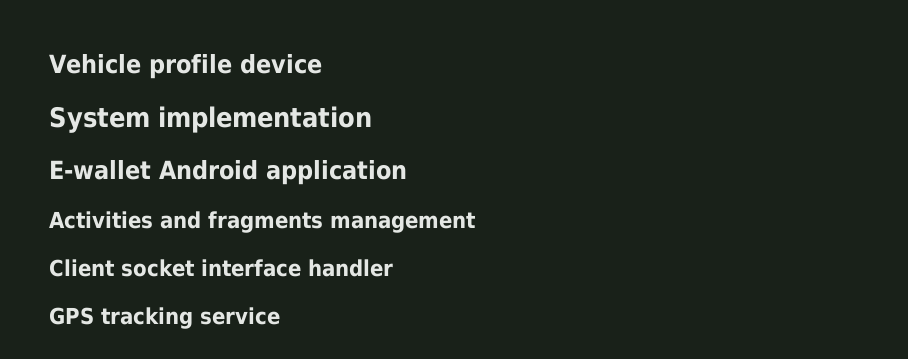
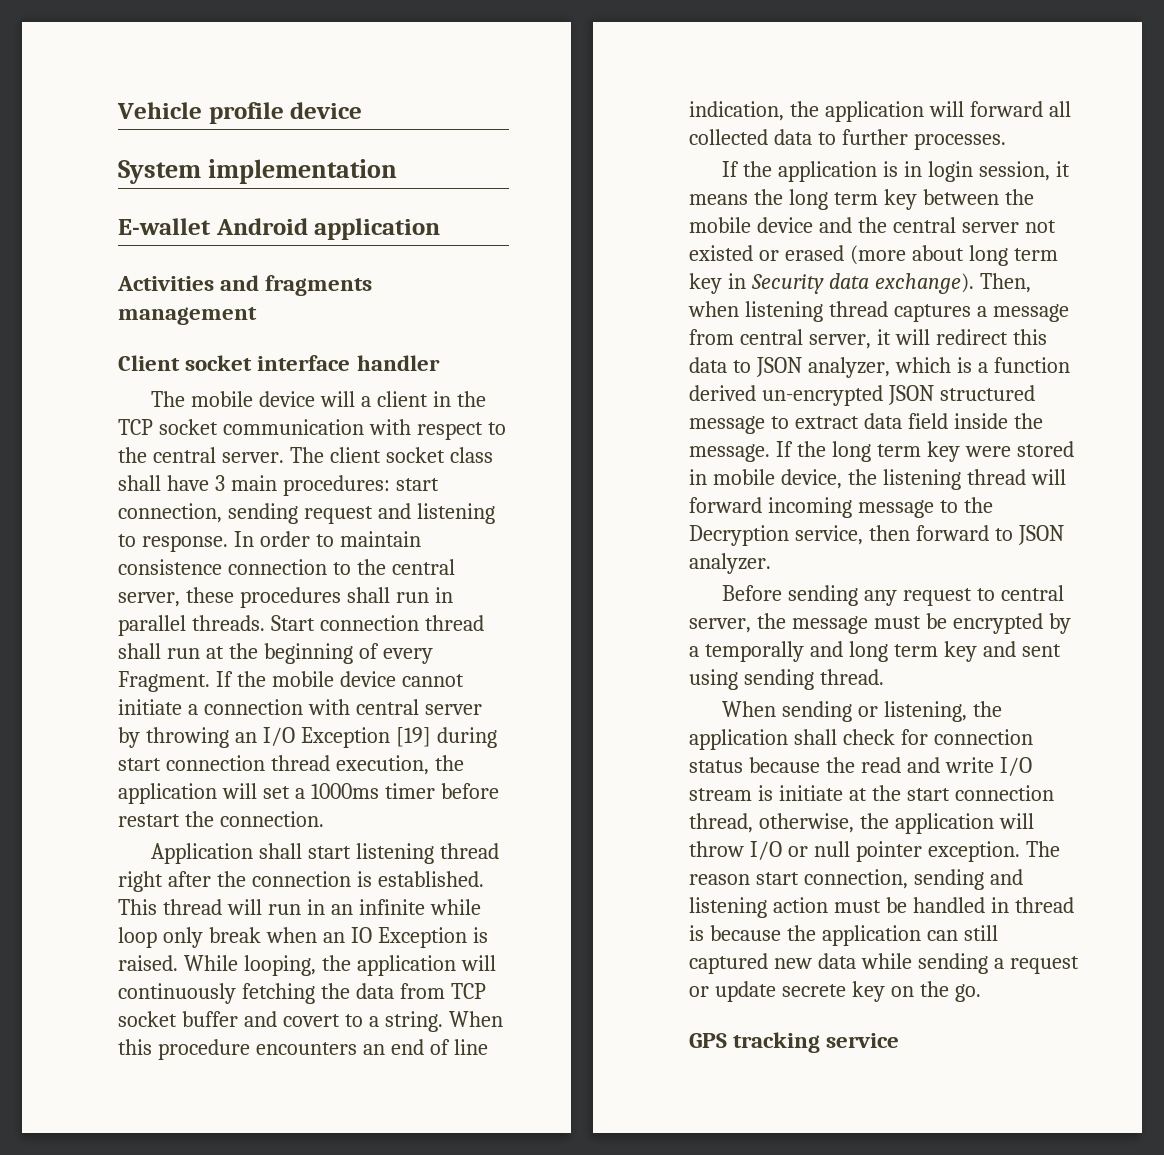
(393, 268) none -> [151,391,486,407] [118,419,506,440] [118,447,493,463] [118,475,439,496] [118,503,495,524] [118,531,421,552] [118,559,455,575] [118,587,453,608] [118,615,484,636] [118,643,433,664] [118,671,464,692] [118,699,482,715] [118,727,497,748] [118,755,464,775] [118,783,499,804] [118,811,324,827] [151,843,499,864] [118,871,484,892] [118,899,481,915] [118,927,488,948] [118,955,496,976] [118,983,486,1004] [118,1011,503,1032] [118,1039,488,1060] [689,101,1071,122] [689,129,1006,150] [722,161,1070,182] [689,189,1034,210] [689,217,1056,233] [689,245,1058,266] [689,273,1031,294] [688,301,1069,322] [689,329,1047,349] [689,357,1070,378] [689,385,1035,406] [689,413,1043,434] [689,441,1074,462] [689,469,1066,490] [689,497,993,518] [689,525,1064,546] [689,553,771,574] [722,585,1064,606] [689,613,1071,634] [689,641,1061,662] [689,669,884,690] [722,701,1002,722] [689,729,1033,750] [689,757,1032,776] [689,785,1054,801] [689,813,1034,834] [689,841,1060,862] [689,869,1023,890] [689,897,1074,918] [689,925,998,946] [689,953,1079,974] [689,981,981,1002] // The mobile device will a client in the TCP socket communication with respect to the central server. The client socket class shall have 3 main procedures: start connection, sending request and listening to response. In order to maintain consistence connection to the central server, these procedures shall run in parallel threads. Start connection thread shall run at the beginning of every Fragment. If the mobile device cannot initiate a connection with central server by throwing an I/O Exception [19] during start connection thread execution, the application will set a 1000ms timer before restart the connection. // Application shall start listening thread right after the connection is established. This thread will run in an infinite while loop only break when an IO Exception is raised. While looping, the application will continuously fetching the data from TCP socket buffer and covert to a string. When this procedure encounters an end of line indication, the application will forward all collected data to further processes. // If the application is in login session, it means the long term key between the mobile device and the central server not existed or erased (more about long term key in Security data exchange). Then, when listening thread captures a message from central server, it will redirect this data to JSON analyzer, which is a function derived un-encrypted JSON structured message to extract data field inside the message. If the long term key were stored in mobile device, the listening thread will forward incoming message to the Decryption service, then forward to JSON analyzer. // Before sending any request to central server, the message must be encrypted by a temporally and long term key and sent using sending thread. // When sending or listening, the application shall check for connection status because the read and write I/O stream is initiate at the start connection thread, otherwise, the application will throw I/O or null pointer exception. The reason start connection, sending and listening action must be handled in thread is because the application can still captured new data while sending a request or update secrete key on the go.

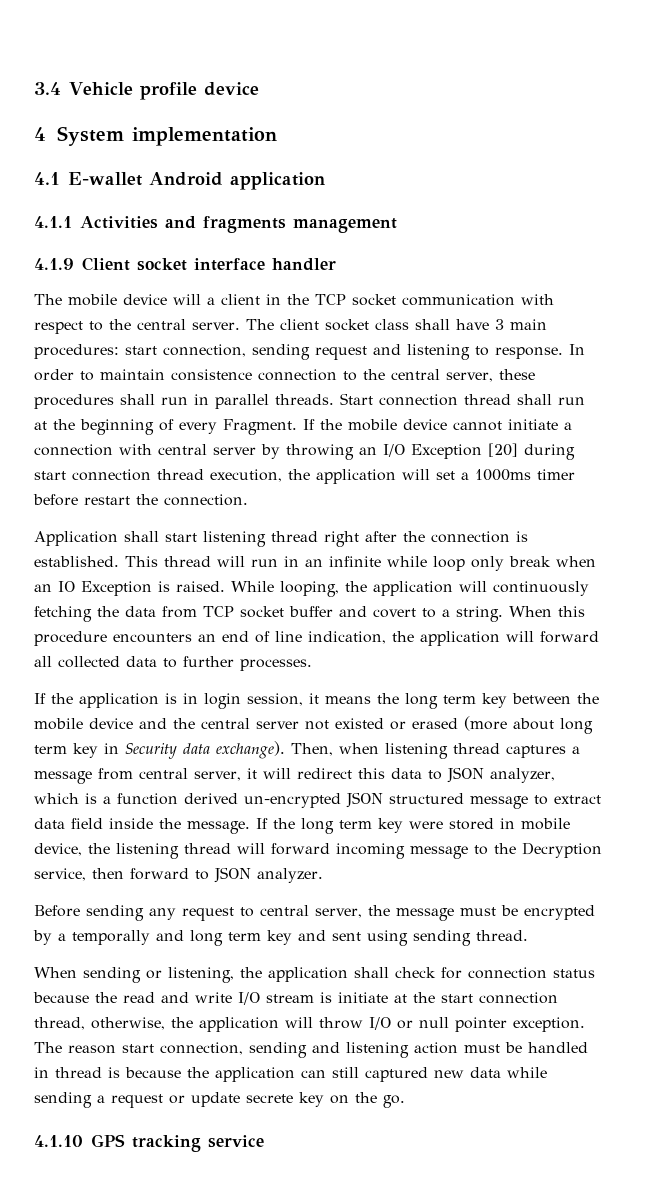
(117, 110) none -> [34,82,61,95] 3.4
(363, 110) none -> [34,127,46,141] 4
(397, 171) none -> [34,172,60,185] 4.1
(441, 229) none -> [34,216,72,228] 4.1.1
(257, 316) none -> [34,258,74,270] 4.1.9
[395,727,431,747] [19] -> [488,443,518,457] [20]
(981, 993) none -> [34,1135,83,1147] 4.1.10

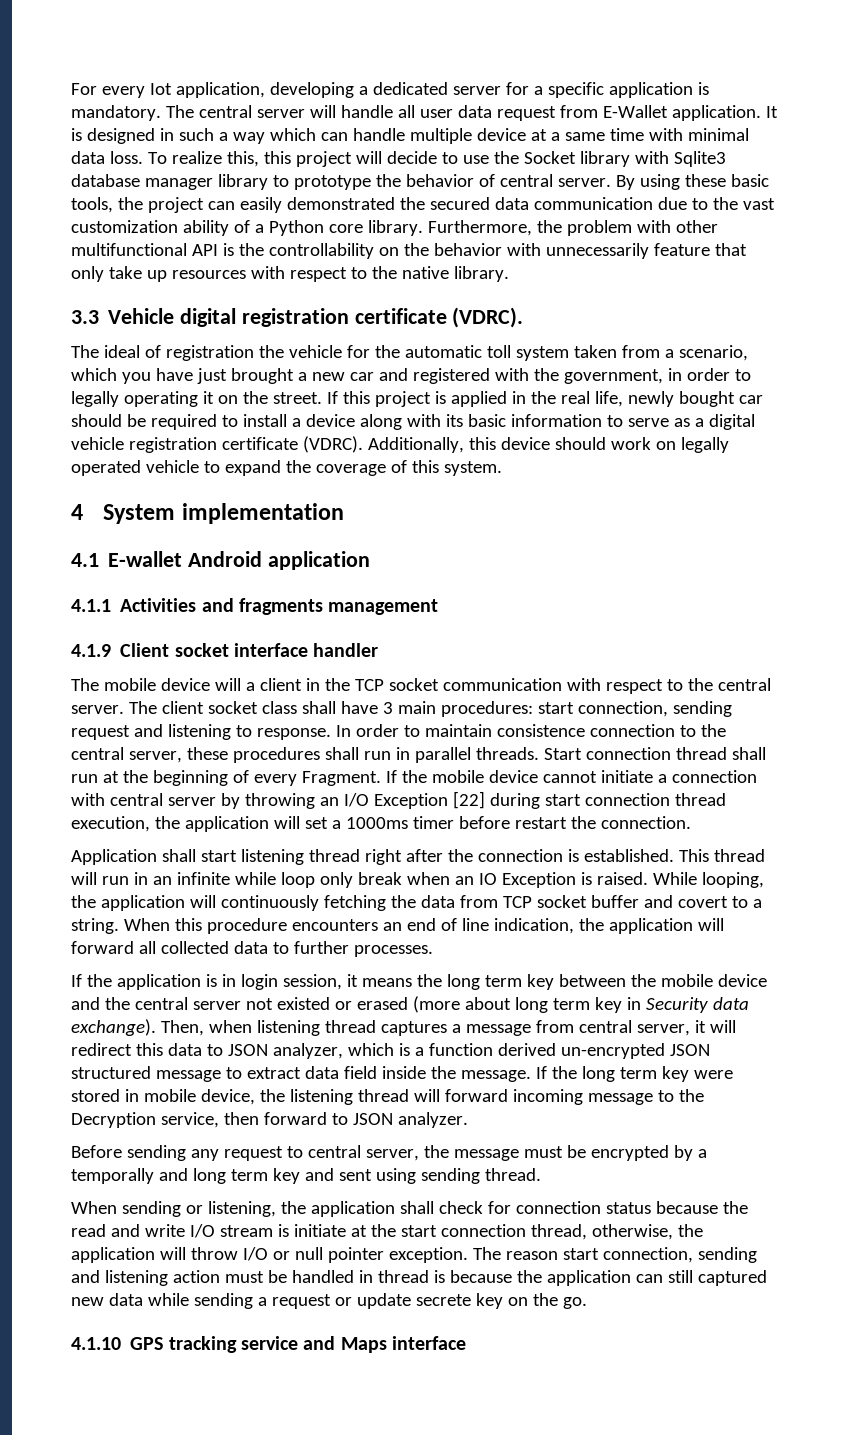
[34,82,259,100] 3.4 Vehicle profile device -> [71,82,709,98] [71,105,778,121] [71,128,749,144] [71,151,726,167] [71,174,769,190] [71,197,775,213] [71,220,718,236] [71,243,747,259] [71,266,509,282] [71,307,524,328] [71,345,748,361] [71,368,751,384] [71,391,763,407] [71,414,755,430] [71,436,729,453] [71,460,502,476] For every Iot application, developing a dedicated server for a specific application is mandatory. The central server will handle all user data request from E-Wallet application. It is designed in such a way which can handle multiple device at a same time with minimal data loss. To realize this, this project will decide to use the Socket library with Sqlite3 database manager library to prototype the behavior of central server. By using these basic tools, the project can easily demonstrated the secured data communication due to the vast customization ability of a Python core library. Furthermore, the problem with other multifunctional API is the controllability on the behavior with unnecessarily feature that only take up resources with respect to the native library. // 3.3 Vehicle digital registration certificate (VDRC). // The ideal of registration the vehicle for the automatic toll system taken from a scenario, which you have just brought a new car and registered with the government, in order to legally operating it on the street. If this project is applied in the real life, newly bought car should be required to install a device along with its basic information to serve as a digital vehicle registration certificate (VDRC). Additionally, this device should work on legally operated vehicle to expand the coverage of this system.
[488,443,518,457] [20] -> [452,791,485,809] [22]
(264, 1141) none -> [303,1336,467,1353] and Maps interface

